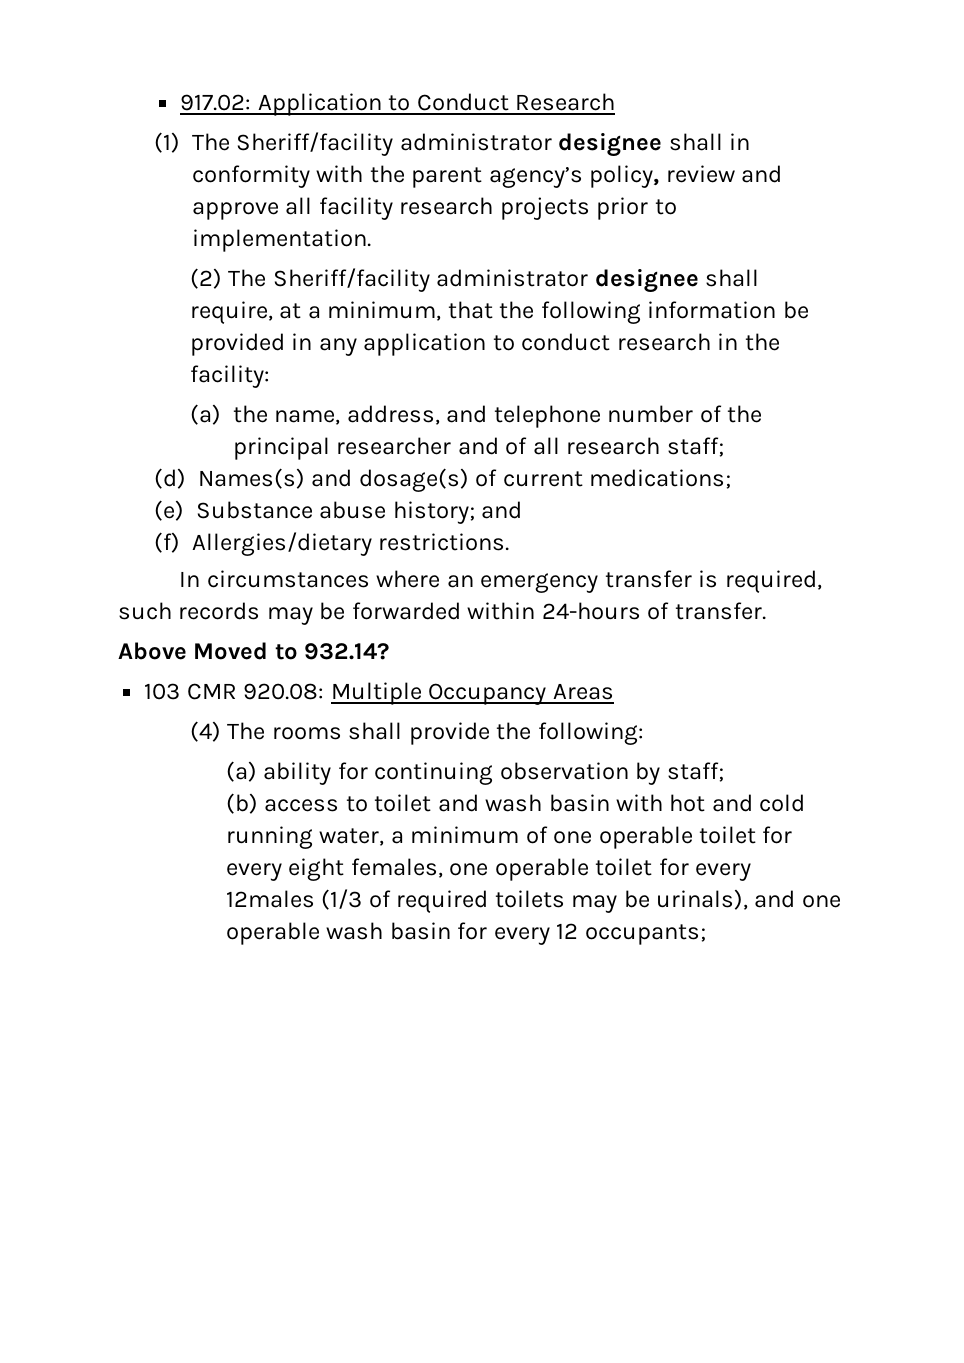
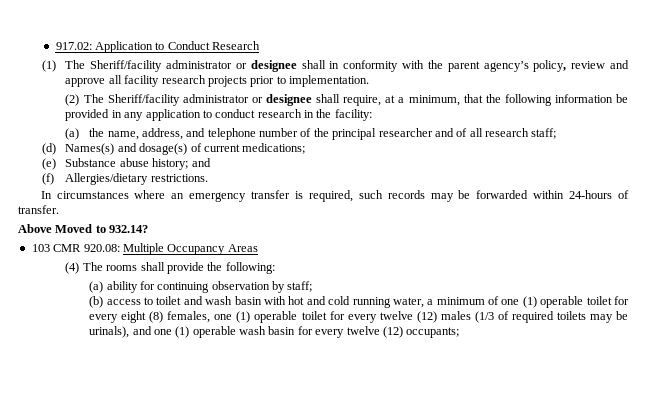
(552, 142) none -> [235,63,247,69] or
(589, 278) none -> [251,97,263,103] or
(593, 837) none -> [522,296,537,308] (1)
(345, 869) none -> [149,311,164,323] (8)
[494,858,751,881] [225,890,315,908] operable toilet for every 12males -> [236,311,471,323] (1) operable toilet for every twelve (12) males
(841, 901) none -> [175,326,190,338] (1)
[556,923,579,939] 12 -> [346,326,403,338] twelve (12)

